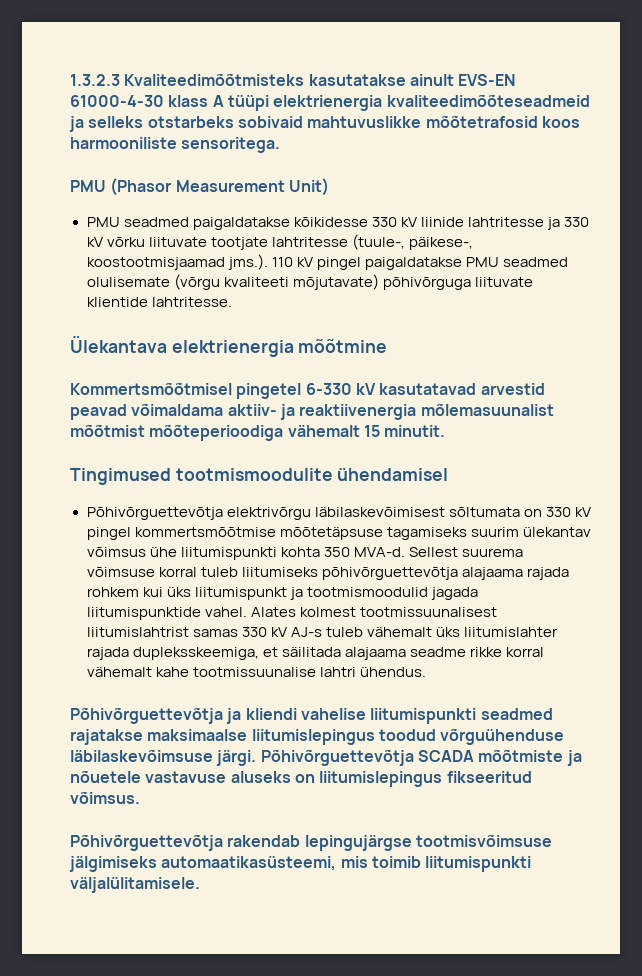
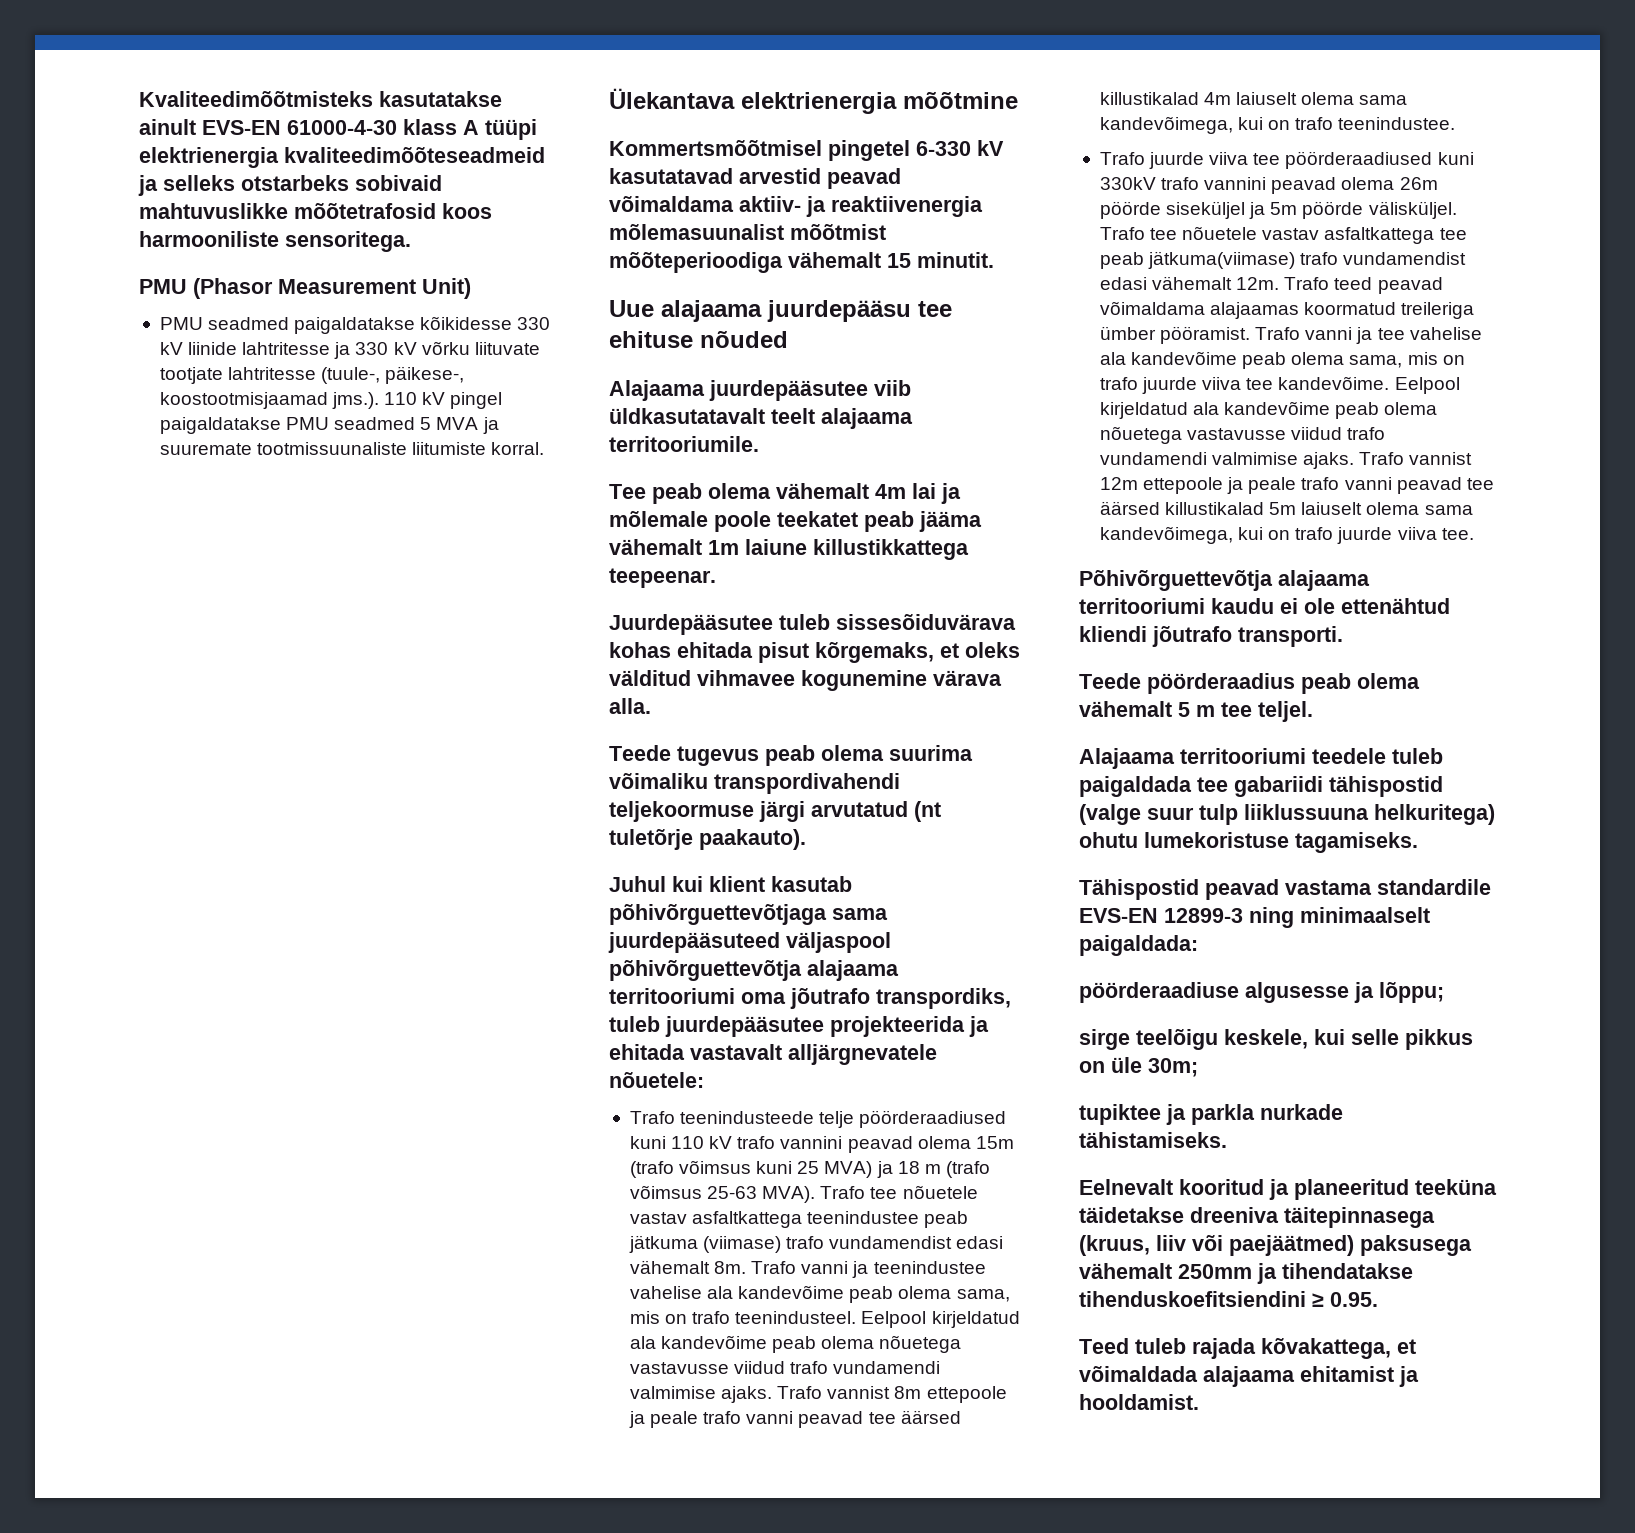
[70,74,120,86] 1.3.2.3 -> (139, 99) none
[86,274,533,290] [86,297,232,307] olulisemate (võrgu kvaliteeti mõjutavate) põhivõrguga liituvate klientide lahtritesse. -> [420,417,499,434] [159,442,545,455] 5 MVA ja suuremate tootmissuunaliste liitumiste korral.
[70,468,449,485] [86,507,591,520] [86,527,591,540] [86,547,523,560] [86,567,569,580] [86,587,478,600] [86,607,497,620] [86,627,558,637] [86,647,544,660] [86,667,426,677] [70,708,553,724] [70,729,565,745] [70,750,582,766] [70,771,532,787] [70,792,140,804] [70,835,552,851] [69,856,532,872] [70,877,200,893] Tingimused tootmismoodulite ühendamisel // Põhivõrguettevõtja elektrivõrgu läbilaskevõimisest sõltumata on 330 kV pingel kommertsmõõtmise mõõtetäpsuse tagamiseks suurim ülekantav võimsus ühe liitumispunkti kohta 350 MVA-d. Sellest suurema võimsuse korral tuleb liitumiseks põhivõrguettevõtja alajaama rajada rohkem kui üks liitumispunkt ja tootmismoodulid jagada liitumispunktide vahel. Alates kolmest tootmissuunalisest liitumislahtrist samas 330 kV AJ-s tuleb vähemalt üks liitumislahter rajada dupleksskeemiga, et säilitada alajaama seadme rikke korral vähemalt kahe tootmissuunalise lahtri ühendus. // Põhivõrguettevõtja ja kliendi vahelise liitumispunkti seadmed rajatakse maksimaalse liitumislepingus toodud võrguühenduse läbilaskevõimsuse järgi. Põhivõrguettevõtja SCADA mõõtmiste ja nõuetele vastavuse aluseks on liitumislepingus fikseeritud võimsus. // Põhivõrguettevõtja rakendab lepingujärgse tootmisvõimsuse jälgimiseks automaatikasüsteemi, mis toimib liitumispunkti väljalülitamisele. -> [609,300,952,322] [609,330,788,348] [609,380,911,401] [609,408,913,429] [609,436,759,452] [609,483,961,504] [609,511,982,532] [609,539,969,560] [609,568,716,588] [609,614,1016,635] [609,642,1020,663] [609,670,1002,691] [609,698,651,714] [609,745,973,766] [609,773,900,794] [609,801,941,822] [609,829,806,850] [609,876,852,892] [609,904,888,925] [608,932,891,953] [609,960,899,981] [609,988,1011,1009] [609,1016,989,1037] [609,1044,937,1065] [609,1072,704,1088] [629,1110,1007,1128] [629,1136,1014,1153] [629,1160,990,1178] [629,1185,978,1203] [629,1211,969,1228] [628,1235,1004,1253] [629,1260,986,1278] [629,1285,1010,1303] [629,1311,1020,1328] [629,1335,962,1353] [629,1361,941,1374] [629,1386,1007,1403] [628,1410,961,1428] [1099,92,1408,105] [1099,116,1456,134] [1099,151,1474,169] [1099,177,1438,194] [1099,201,1457,219] [1099,226,1467,244] [1099,251,1467,269] [1099,276,1443,294] [1099,301,1475,319] [1099,326,1482,344] [1099,351,1465,369] [1099,376,1460,394] [1099,401,1438,419] [1099,426,1386,444] [1099,452,1473,469] [1099,477,1494,494] [1099,501,1473,515] [1099,526,1474,544] [1079,570,1370,591] [1079,598,1450,614] [1079,626,1343,647] [1079,673,1420,694] [1079,701,1313,722] [1079,748,1443,769] [1079,776,1443,797] [1079,804,1495,825] [1079,832,1418,853] [1079,879,1491,900] [1079,907,1430,928] [1079,935,1198,956] [1079,982,1444,1003] [1079,1029,1473,1050] [1079,1057,1198,1077] [1079,1104,1343,1125] [1079,1132,1227,1148] [1079,1179,1497,1200] [1079,1207,1435,1228] [1079,1235,1472,1256] [1079,1263,1413,1284] [1079,1291,1378,1307] [1079,1338,1416,1359] [1079,1366,1419,1387] [1079,1394,1199,1410] Uue alajaama juurdepääsu tee ehituse nõuded // Alajaama juurdepääsutee viib üldkasutatavalt teelt alajaama territooriumile. // Tee peab olema vähemalt 4m lai ja mõlemale poole teekatet peab jääma vähemalt 1m laiune killustikkattega teepeenar. // Juurdepääsutee tuleb sissesõiduvärava kohas ehitada pisut kõrgemaks, et oleks välditud vihmavee kogunemine värava alla. // Teede tugevus peab olema suurima võimaliku transpordivahendi teljekoormuse järgi arvutatud (nt tuletõrje paakauto). // Juhul kui klient kasutab põhivõrguettevõtjaga sama juurdepääsuteed väljaspool põhivõrguettevõtja alajaama territooriumi oma jõutrafo transpordiks, tuleb juurdepääsutee projekteerida ja ehitada vastavalt alljärgnevatele nõuetele: // Trafo teenindusteede telje pöörderaadiused kuni 110 kV trafo vannini peavad olema 15m (trafo võimsus kuni 25 MVA) ja 18 m (trafo võimsus 25-63 MVA). Trafo tee nõuetele vastav asfaltkattega teenindustee peab jätkuma (viimase) trafo vundamendist edasi vähemalt 8m. Trafo vanni ja teenindustee vahelise ala kandevõime peab olema sama, mis on trafo teenindusteel. Eelpool kirjeldatud ala kandevõime peab olema nõuetega vastavusse viidud trafo vundamendi valmimise ajaks. Trafo vannist 8m ettepoole ja peale trafo vanni peavad tee äärsed killustikalad 4m laiuselt olema sama kandevõimega, kui on trafo teenindustee. // Trafo juurde viiva tee pöörderaadiused kuni 330kV trafo vannini peavad olema 26m pöörde siseküljel ja 5m pöörde välisküljel. Trafo tee nõuetele vastav asfaltkattega tee peab jätkuma(viimase) trafo vundamendist edasi vähemalt 12m. Trafo teed peavad võimaldama alajaamas koormatud treileriga ümber pööramist. Trafo vanni ja tee vahelise ala kandevõime peab olema sama, mis on trafo juurde viiva tee kandevõime. Eelpool kirjeldatud ala kandevõime peab olema nõuetega vastavusse viidud trafo vundamendi valmimise ajaks. Trafo vannist 12m ettepoole ja peale trafo vanni peavad tee äärsed killustikalad 5m laiuselt olema sama kandevõimega, kui on trafo juurde viiva tee. // Põhivõrguettevõtja alajaama territooriumi kaudu ei ole ettenähtud kliendi jõutrafo transporti. // Teede pöörderaadius peab olema vähemalt 5 m tee teljel. // Alajaama territooriumi teedele tuleb paigaldada tee gabariidi tähispostid (valge suur tulp liiklussuuna helkuritega) ohutu lumekoristuse tagamiseks. // Tähispostid peavad vastama standardile EVS-EN 12899-3 ning minimaalselt paigaldada: // pöörderaadiuse algusesse ja lõppu; // sirge teelõigu keskele, kui selle pikkus on üle 30m; // tupiktee ja parkla nurkade tähistamiseks. // Eelnevalt kooritud ja planeeritud teeküna täidetakse dreeniva täitepinnasega (kruus, liiv või paejäätmed) paksusega vähemalt 250mm ja tihendatakse tihenduskoefitsiendini ≥ 0.95. // Teed tuleb rajada kõvakattega, et võimaldada alajaama ehitamist ja hooldamist.

